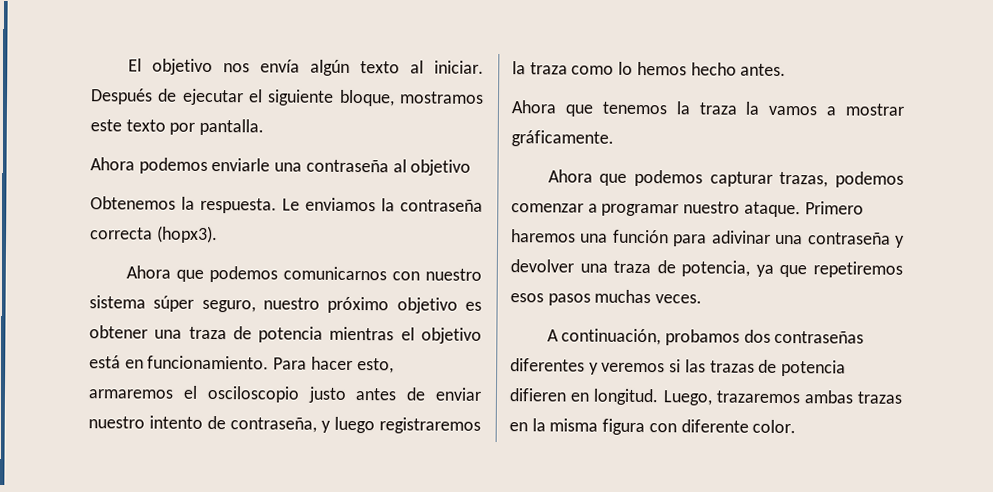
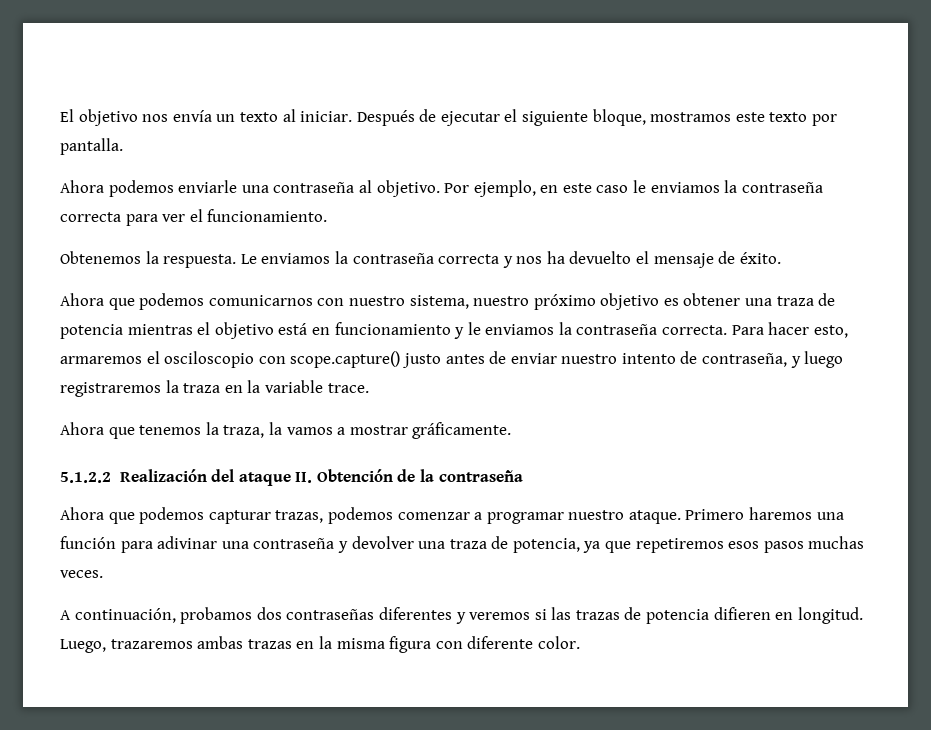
[309,59,350,76] algún -> [216,114,236,122] un
[410,159,472,176] objetivo -> [376,180,823,197] [60,209,328,226] objetivo. Por ejemplo, en este caso le enviamos la contraseña correcta para ver el funcionamiento.
[156,225,218,244] (hopx3). -> [502,251,781,268] y nos ha devuelto el mensaje de éxito.
[89,295,256,313] sistema súper seguro, -> [409,295,469,309] sistema,
[147,355,270,370] funcionamiento. -> [334,322,728,339] funcionamiento y le enviamos la contraseña correcta.
(300, 394) none -> [258,351,401,368] con scope.capture()
[571,61,787,77] como lo hemos hecho antes. -> [224,380,369,393] en la variable trace.
[698,102,738,115] traza -> [223,425,265,438] traza,
(614, 138) none -> [60,469,523,486] // 5.1.2.2 Realización del ataque II. Obtención de la contraseña

